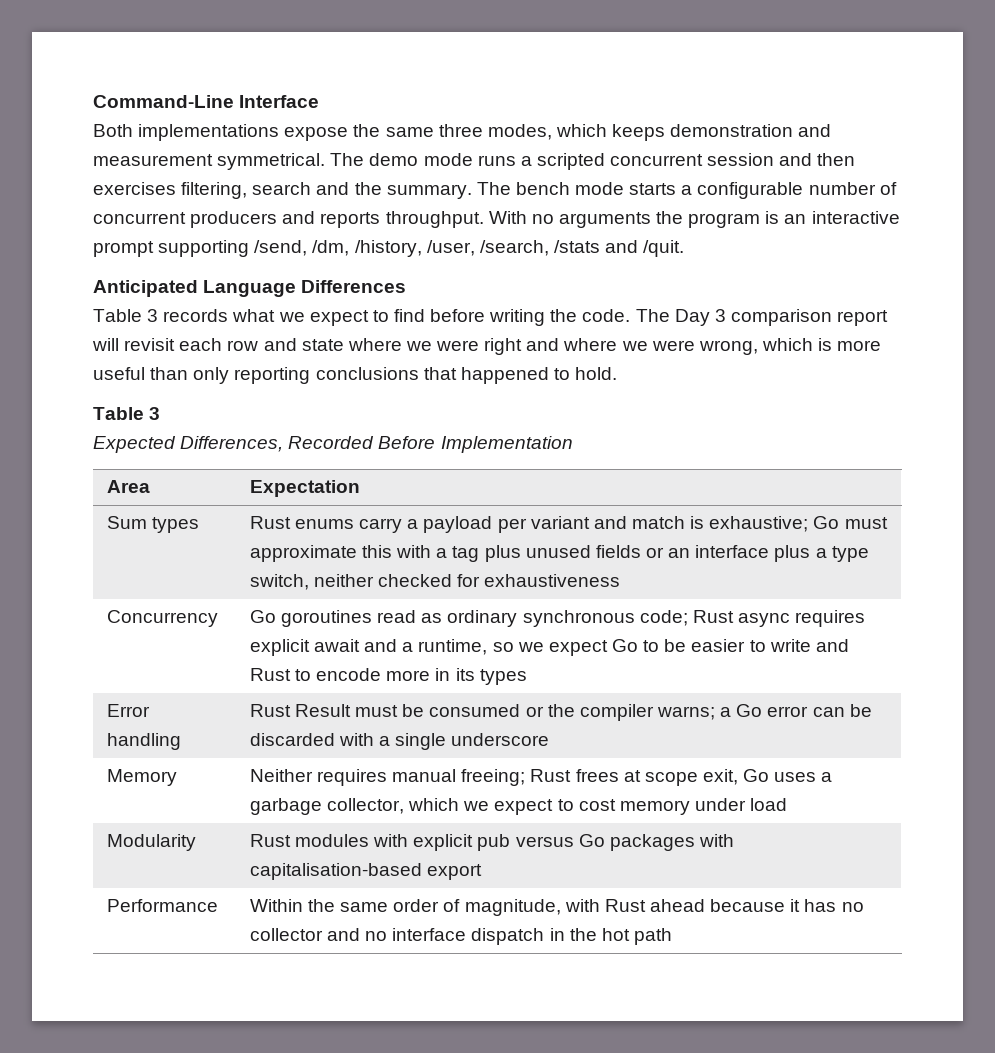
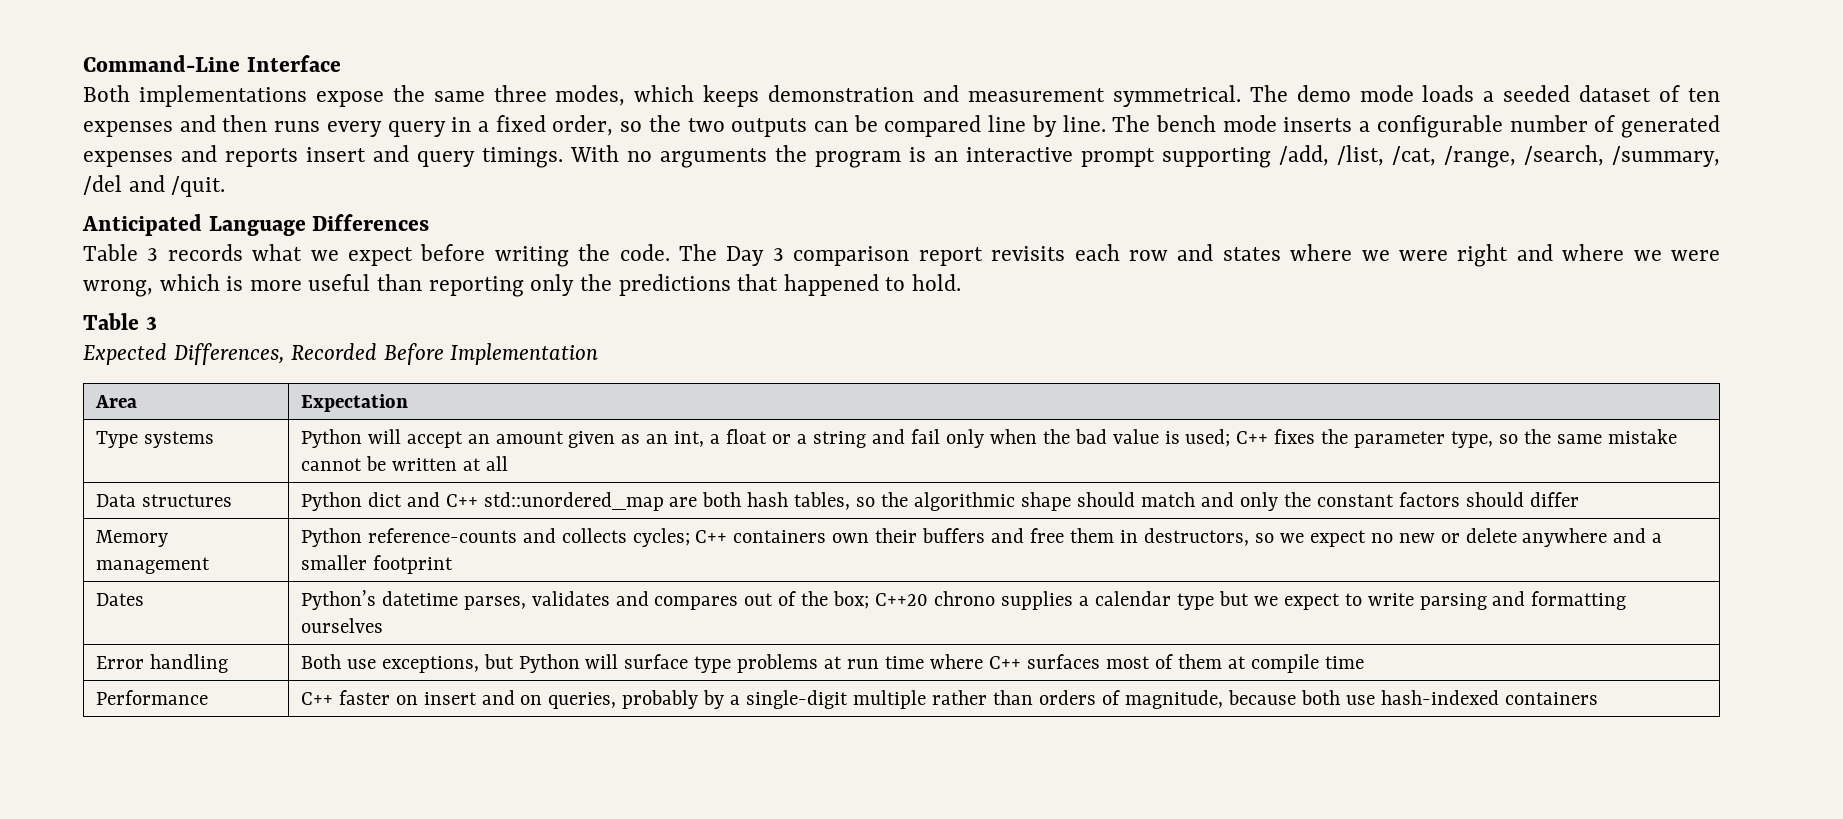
[477,153,856,170] [93,182,472,199] runs a scripted concurrent session and then exercises filtering, search and the summary. -> [1422,85,1721,102] [83,115,1106,137] loads a seeded dataset of ten expenses and then runs every query in a fixed order, so the two outputs can be compared line by line.
[629,183,677,195] starts -> [1283,117,1353,132] inserts
[93,211,484,228] concurrent producers and reports throughput. -> [1621,115,1721,138] [83,145,563,168] generated expenses and reports insert and query timings.
[254,240,600,257] /send, /dm, /history, /user, /search, /stats -> [1279,145,1720,168] [83,175,122,195] /add, /list, /cat, /range, /search, /summary, /del
[372,309,425,322] to find -> (414, 256) none
[92,338,176,351] will revisit -> [991,246,1066,261] revisits
[301,339,344,351] state -> [1222,247,1281,261] states
[193,367,419,384] only reporting conclusions -> [428,274,731,297] reporting only the predictions
[106,516,200,533] [249,516,888,533] [249,545,869,562] [249,574,621,590] [106,610,218,627] [249,610,866,627] [249,639,849,656] [249,668,527,685] [106,704,150,717] [106,733,181,750] [249,704,872,721] [249,733,550,750] [106,769,177,786] [249,769,833,786] [249,798,788,815] [106,834,196,851] [249,834,734,851] [249,863,483,880] [106,899,218,912] [249,899,864,916] [249,928,672,945] Sum types | Rust enums carry a payload per variant and match is exhaustive; Go must approximate this with a tag plus unused fields or an interface plus a type switch, neither checked for exhaustiveness // Concurrency | Go goroutines read as ordinary synchronous code; Rust async requires explicit await and a runtime, so we expect Go to be easier to write and Rust to encode more in its types // Error handling | Rust Result must be consumed or the compiler warns; a Go error can be discarded with a single underscore // Memory | Neither requires manual freeing; Rust frees at scope exit, Go uses a garbage collector, which we expect to cost memory under load // Modularity | Rust modules with explicit pub versus Go packages with capitalisation-based export // Performance | Within the same order of magnitude, with Rust ahead because it has no collector and no interface dispatch in the hot path -> [95,431,214,448] [300,429,1677,448] [300,456,508,471] [95,494,232,507] [300,492,1579,511] [95,530,168,547] [95,557,210,574] [300,528,1663,547] [300,555,453,574] [95,593,144,606] [300,590,1627,610] [300,618,383,633] [95,654,228,673] [300,654,1364,673] [95,690,208,705] [300,690,1598,709] Type systems | Python will accept an amount given as an int, a float or a string and fail only when the bad value is used; C++ fixes the parameter type, so the same mistake cannot be written at all // Data structures | Python dict and C++ std::unordered_map are both hash tables, so the algorithmic shape should match and only the constant factors should differ // Memory management | Python reference-counts and collects cycles; C++ containers own their buffers and free them in destructors, so we expect no new or delete anywhere and a smaller footprint // Dates | Python’s datetime parses, validates and compares out of the box; C++20 chrono supplies a calendar type but we expect to write parsing and formatting ourselves // Error handling | Both use exceptions, but Python will surface type problems at run time where C++ surfaces most of them at compile time // Performance | C++ faster on insert and on queries, probably by a single-digit multiple rather than orders of magnitude, because both use hash-indexed containers

